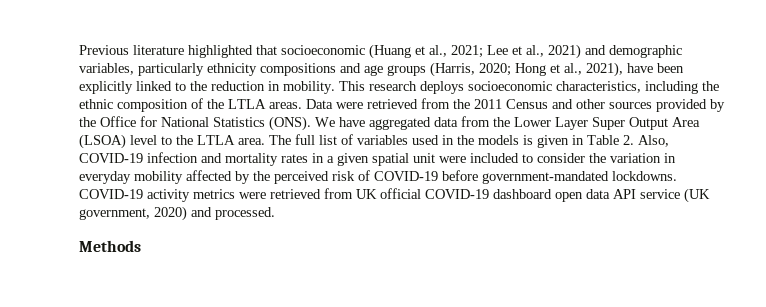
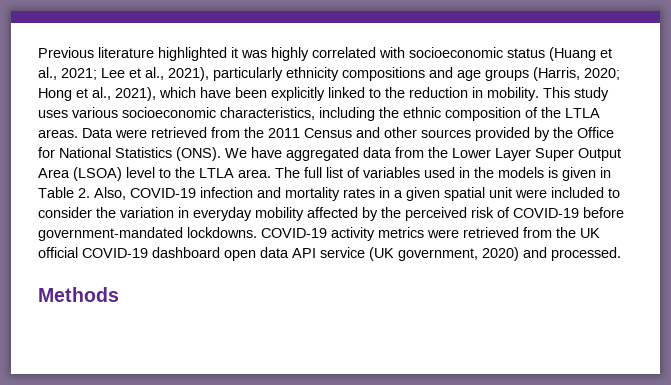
[256,45,365,55] that socioeconomic -> [231,47,545,61] it was highly correlated with socioeconomic status
[548,44,682,59] [79,63,134,75] 2021) and demographic variables, -> [168,67,209,81] 2021),
(623, 69) none -> [159,87,196,98] which
[369,81,464,94] research deploys -> [574,87,609,101] [38,107,118,118] study uses various
(353, 193) none -> [556,227,576,238] the

